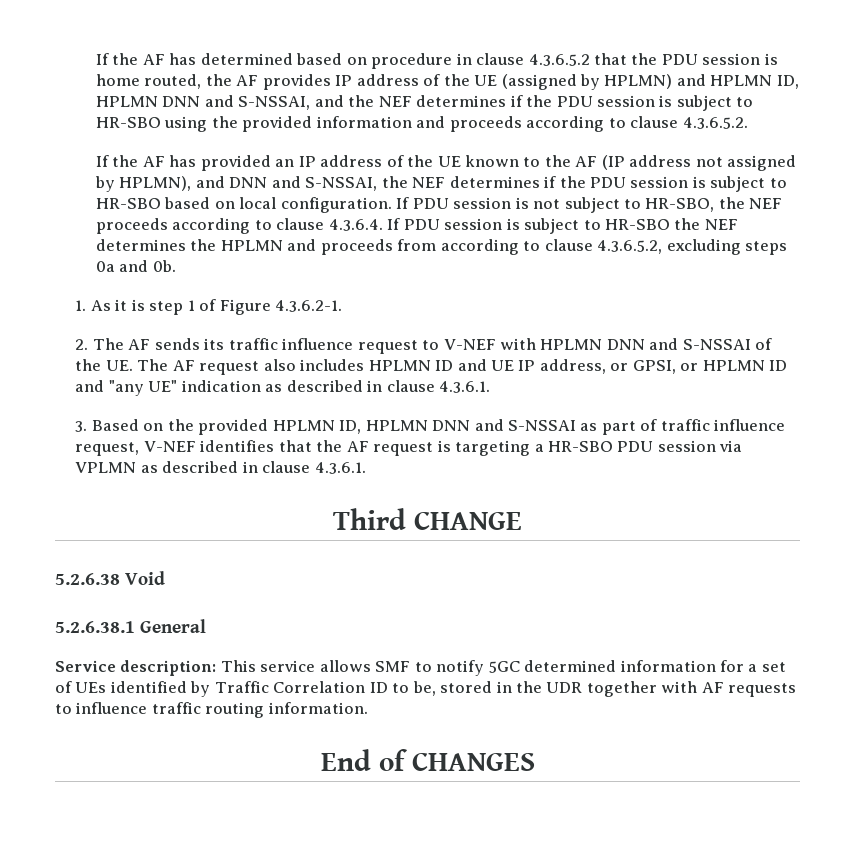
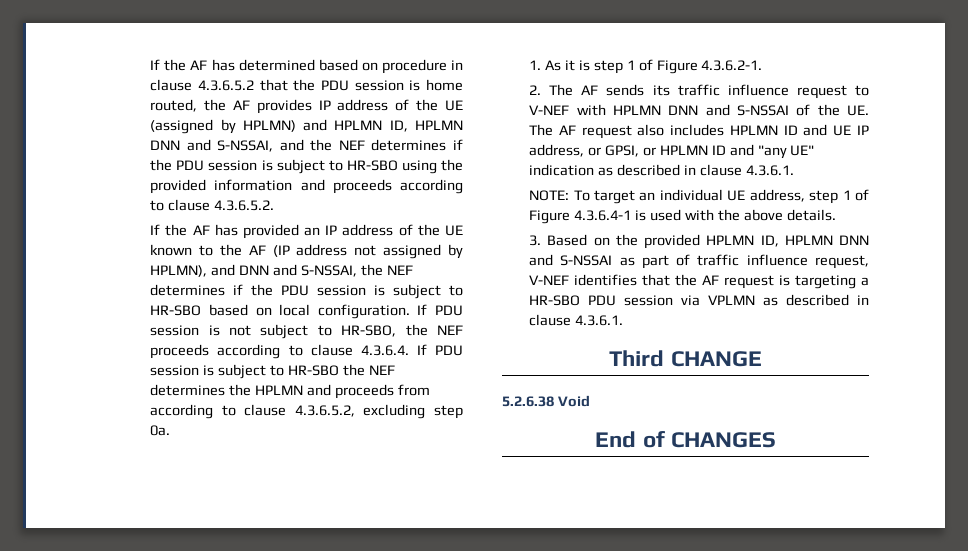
[744,241,787,255] [95,260,176,272] steps 0a and 0b. -> [434,405,463,419] [150,425,171,436] step 0a.
(491, 387) none -> [529,189,869,204] [529,209,836,224] // NOTE: To target an individual UE address, step 1 of Figure 4.3.6.4-1 is used with the above details.
[55,619,206,633] [55,660,786,676] [55,681,797,697] [55,702,368,718] // 5.2.6.38.1 General // Service description: This service allows SMF to notify 5GC determined information for a set of UEs identified by Traffic Correlation ID to be, stored in the UDR together with AF requests to influence traffic routing information. -> (590, 401) none

